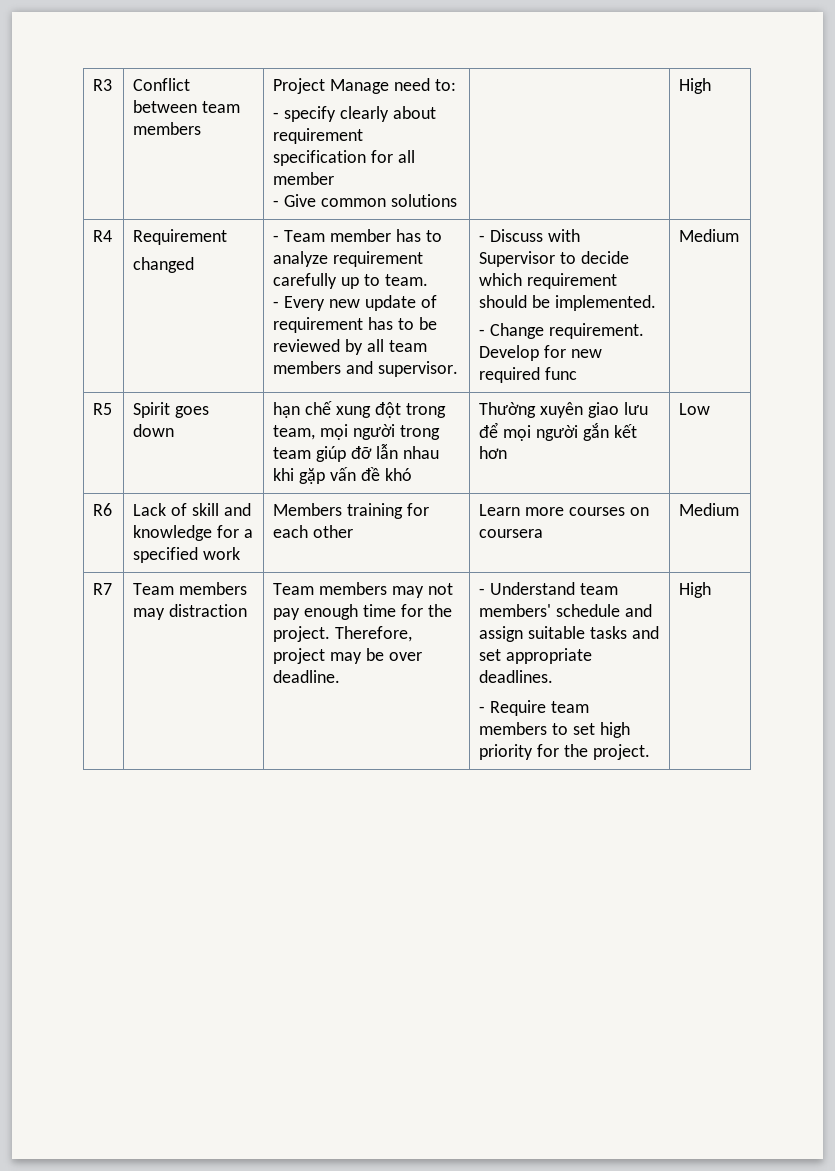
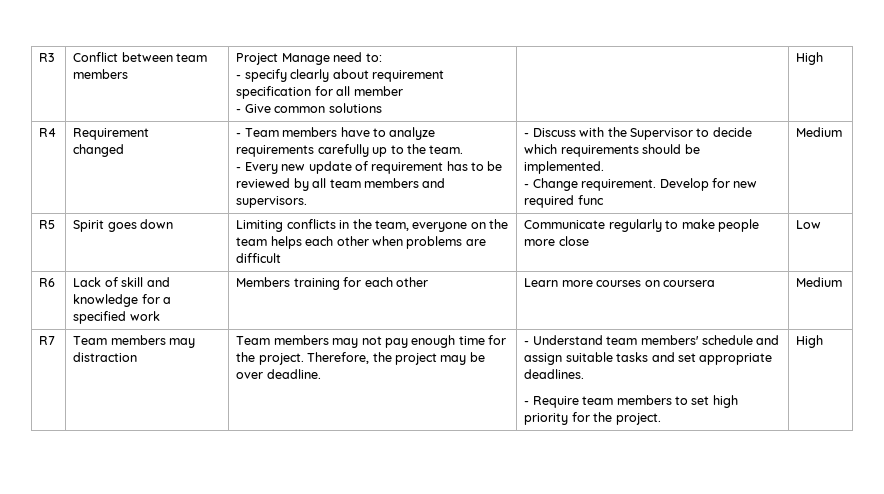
[330,229,421,242] member has -> [282,127,370,137] members have
[333,251,424,267] requirement -> [236,145,315,157] requirements
(381, 280) none -> [406,144,426,154] the
[378,361,459,377] supervisor. -> [236,196,308,208] supervisors.
(581, 235) none -> [607,127,627,137] the
[527,273,618,289] requirement -> [560,145,639,157] requirements
[273,401,446,418] [273,424,440,440] [273,444,439,462] [273,467,412,484] [479,402,648,418] [479,422,637,441] [479,446,508,459] hạn chế xung đột trong team, mọi người trong team giúp đỡ lẫn nhau khi gặp vấn đề khó | Thường xuyên giao lưu để mọi người gắn kết hơn -> [236,219,509,232] [236,236,486,249] [236,253,282,263] [524,219,759,232] [524,236,589,246] Limiting conflicts in the team, everyone on the team helps each other when problems are difficult | Communicate regularly to make people more close
(413, 634) none -> [372,352,392,362] the

